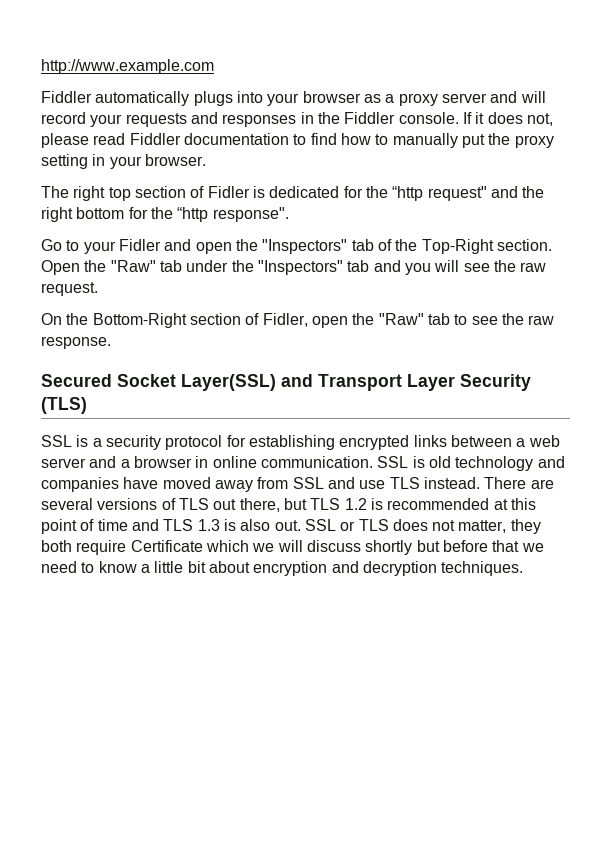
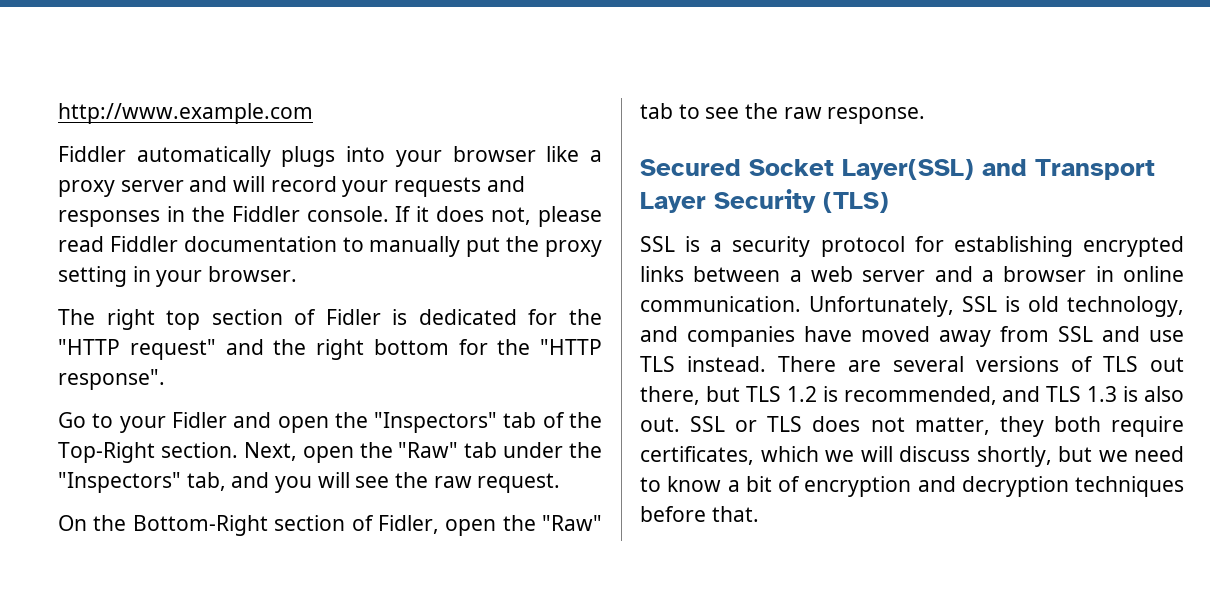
[363,94,381,103] as -> [546,146,580,162] like
[310,133,389,145] find how to -> (364, 244) none
[392,186,424,201] “http -> [58,339,120,355] "HTTP
[177,207,209,222] “http -> [540,339,602,355] "HTTP
[41,260,80,275] Open -> [243,442,354,463] Next, open
[347,260,370,272] tab -> [186,472,226,491] tab,
(373, 462) none -> [809,296,954,317] Unfortunately,
[455,456,534,471] technology -> [1067,296,1184,317] technology,
[387,498,536,510] [41,519,128,534] recommended at this point of time -> [843,386,997,405] recommended,
[130,540,203,552] Certificate -> [640,446,754,465] certificates,
[365,540,520,555] shortly but before that -> [976,446,1092,467] shortly, but
[154,561,524,576] little bit about encryption and decryption techniques. -> [745,476,1184,497] [640,506,759,522] bit of encryption and decryption techniques before that.

